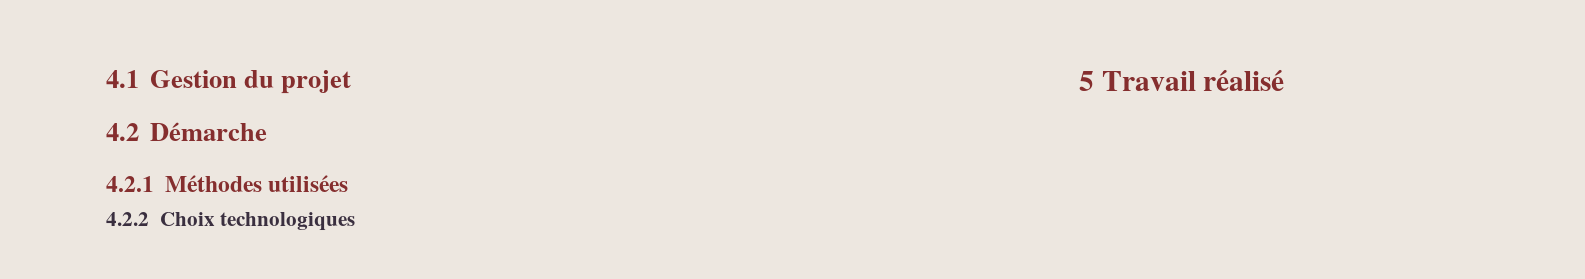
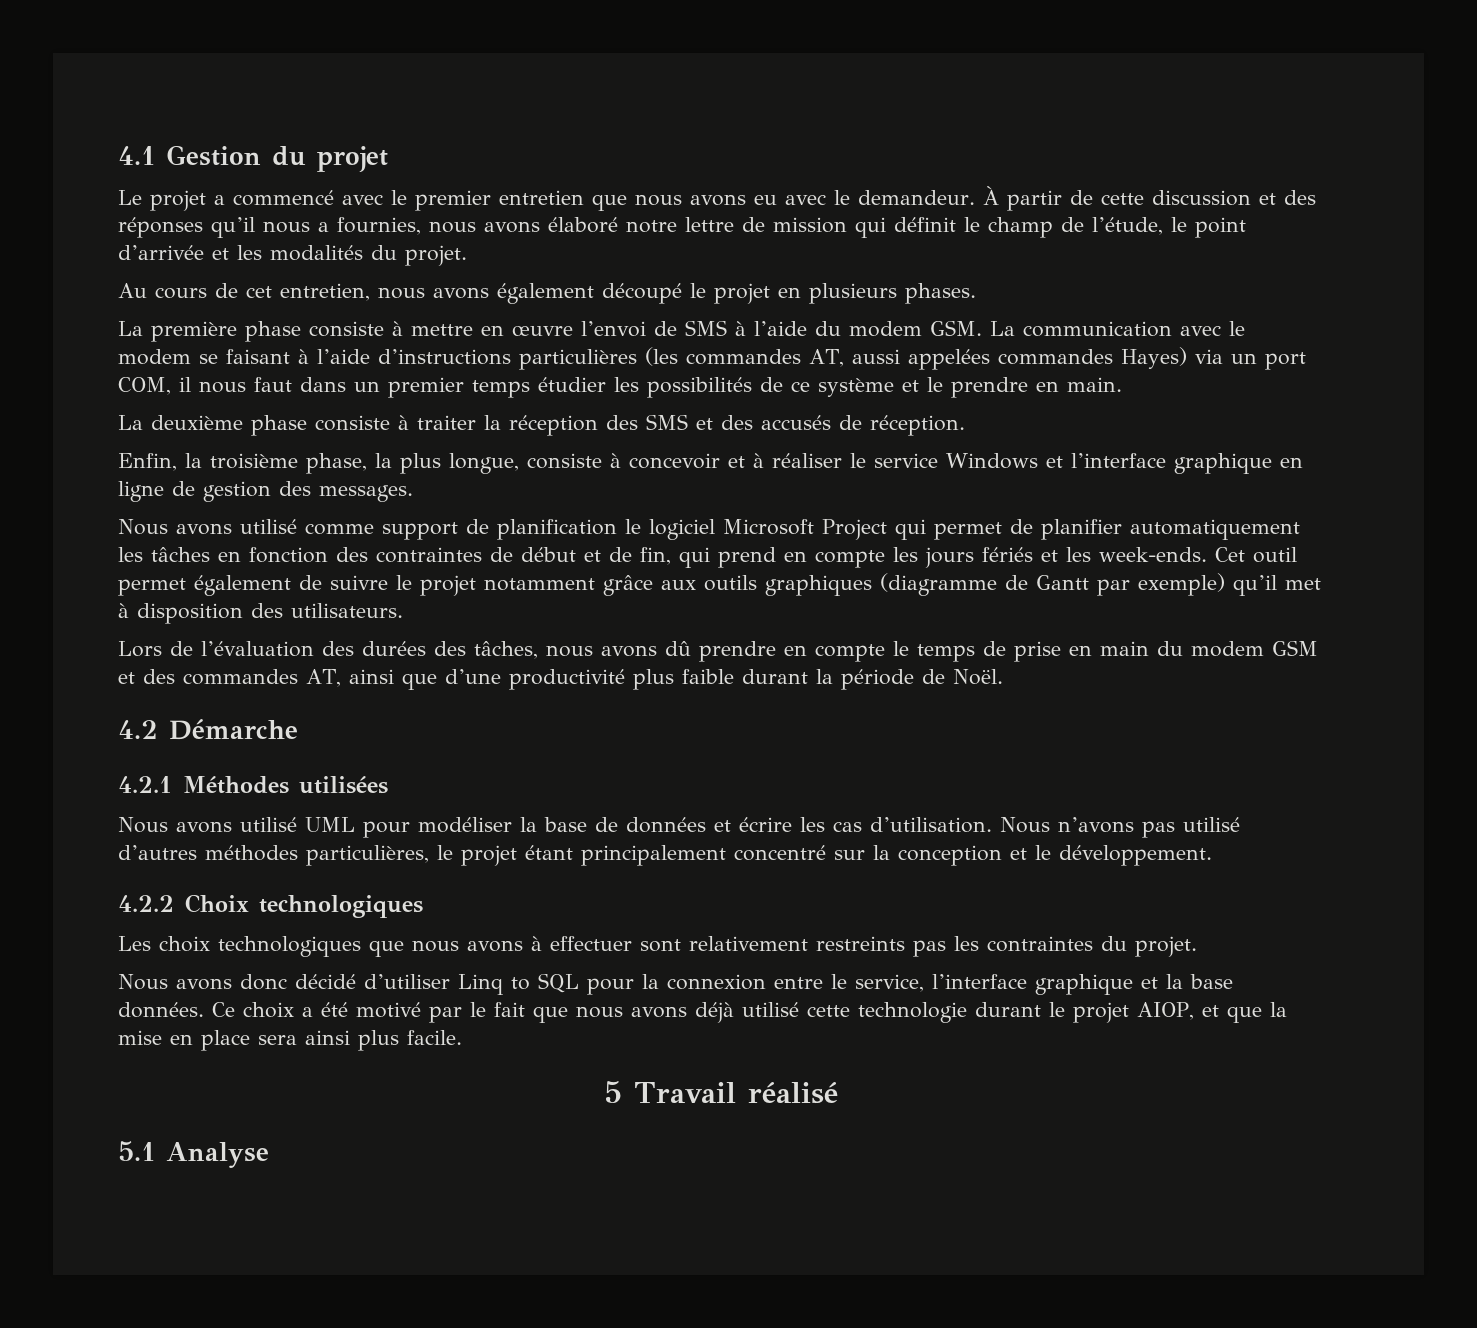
(351, 82) none -> [118,186,1316,211] [118,217,1246,238] [118,245,467,266] [118,283,976,304] [118,320,1245,342] [118,347,1306,370] [118,377,1122,398] [118,414,965,436] [118,453,1303,474] [118,481,413,502] [118,519,1300,540] [118,547,1297,568] [118,573,1321,596] [118,603,403,624] [118,640,1318,662] [118,669,1003,690] // Le projet a commencé avec le premier entretien que nous avons eu avec le demandeur. À partir de cette discussion et des réponses qu’il nous a fournies, nous avons élaboré notre lettre de mission qui définit le champ de l’étude, le point d’arrivée et les modalités du projet. // Au cours de cet entretien, nous avons également découpé le projet en plusieurs phases. // La première phase consiste à mettre en œuvre l’envoi de SMS à l’aide du modem GSM. La communication avec le modem se faisant à l’aide d’instructions particulières (les commandes AT, aussi appelées commandes Hayes) via un port COM, il nous faut dans un premier temps étudier les possibilités de ce système et le prendre en main. // La deuxième phase consiste à traiter la réception des SMS et des accusés de réception. // Enfin, la troisième phase, la plus longue, consiste à concevoir et à réaliser le service Windows et l’interface graphique en ligne de gestion des messages. // Nous avons utilisé comme support de planification le logiciel Microsoft Project qui permet de planifier automatiquement les tâches en fonction des contraintes de début et de fin, qui prend en compte les jours fériés et les week-ends. Cet outil permet également de suivre le projet notamment grâce aux outils graphiques (diagramme de Gantt par exemple) qu’il met à disposition des utilisateurs. // Lors de l’évaluation des durées des tâches, nous avons dû prendre en compte le temps de prise en main du modem GSM et des commandes AT, ainsi que d’une productivité plus faible durant la période de Noël.
[106,212,356,231] 4.2.2 Choix technologiques -> [118,817,1240,838] [118,845,1212,866] [118,894,423,918] [118,936,1197,957] [118,973,1233,995] [118,1002,1287,1023] [118,1030,462,1051] Nous avons utilisé UML pour modéliser la base de données et écrire les cas d’utilisation. Nous n’avons pas utilisé d’autres méthodes particulières, le projet étant principalement concentré sur la conception et le développement. // 4.2.2 Choix technologiques // Les choix technologiques que nous avons à effectuer sont relativement restreints pas les contraintes du projet. // Nous avons donc décidé d’utiliser Linq to SQL pour la connexion entre le service, l’interface graphique et la base données. Ce choix a été motivé par le fait que nous avons déjà utilisé cette technologie durant le projet AIOP, et que la mise en place sera ainsi plus facile.
(1285, 80) none -> [118,1141,269,1168] // 5.1 Analyse

